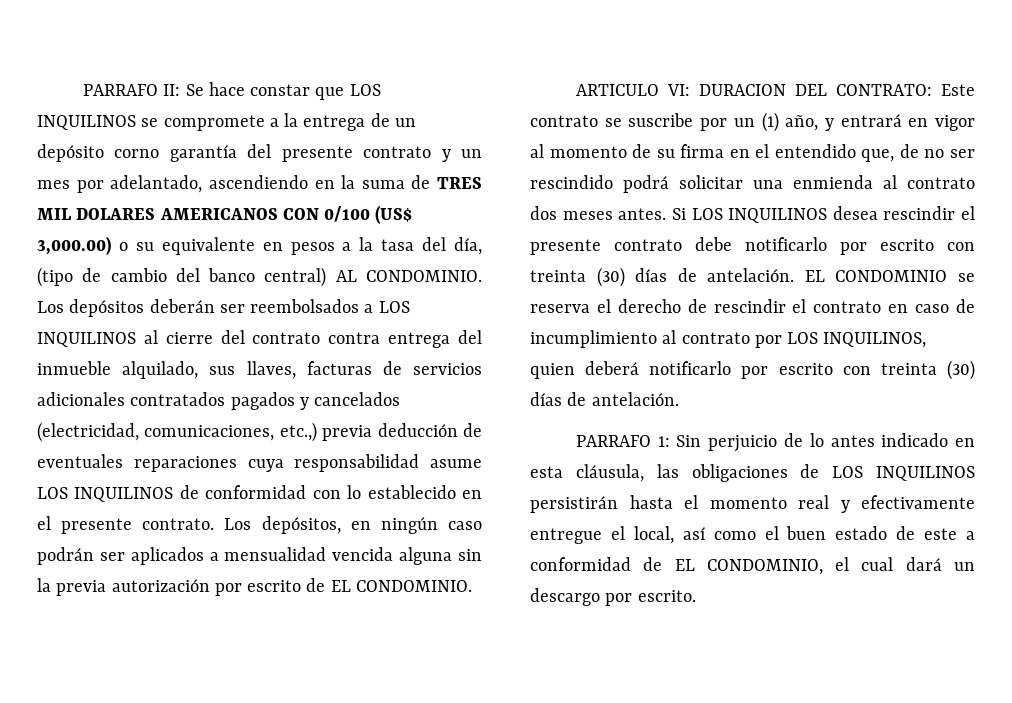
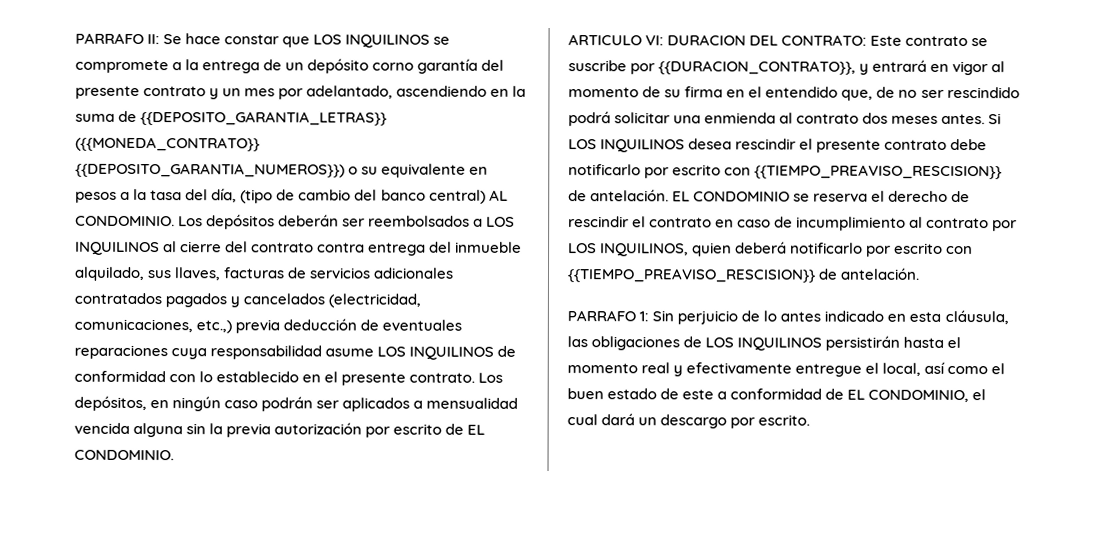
[437,177,482,189] [37,205,413,224] [37,236,111,255] TRES MIL DOLARES AMERICANOS CON 0/100 (US$ 3,000.00) -> [140,111,388,126] [75,136,260,152] [75,162,345,178] {{DEPOSITO_GARANTIA_LETRAS}} ({{MONEDA_CONTRATO}} {{DEPOSITO_GARANTIA_NUMEROS}})
[733,112,819,132] un (1) año, -> [658,60,857,75] {{DURACION_CONTRATO}},
[530,267,668,287] treinta (30) días -> [754,164,1003,180] {{TIEMPO_PREAVISO_RESCISION}}
[880,360,975,380] [530,392,562,406] treinta (30) días -> [567,268,816,283] {{TIEMPO_PREAVISO_RESCISION}}

